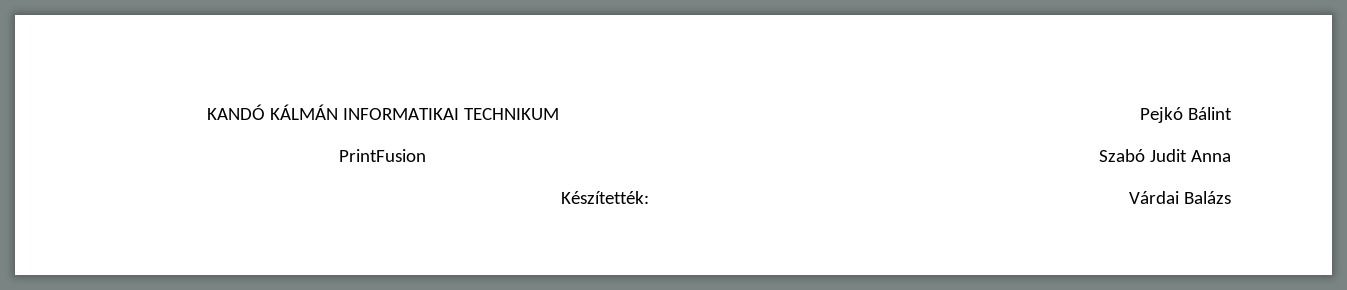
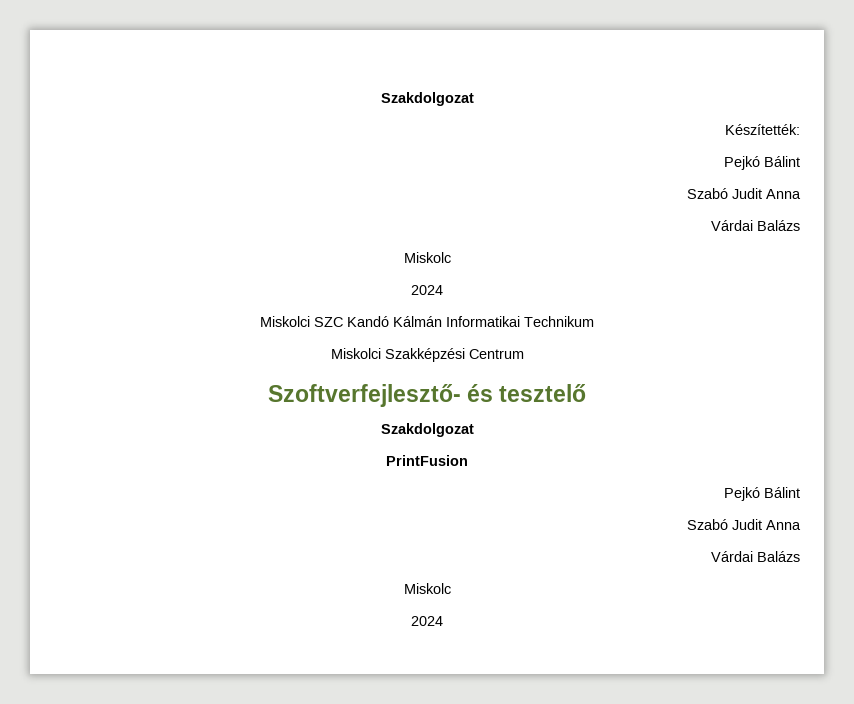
[206,104,559,120] [339,149,426,162] KANDÓ KÁLMÁN INFORMATIKAI TECHNIKUM // PrintFusion -> [380,92,474,106] Szakdolgozat
(1231, 197) none -> [403,252,451,263] [411,285,443,295] [260,316,594,327] [330,348,524,362] [267,384,587,407] [380,423,474,437] [386,455,468,466] [724,487,800,501] [687,519,801,530] [711,551,800,562] [403,583,451,594] [411,616,443,626] // Miskolc // 2024 // Miskolci SZC Kandó Kálmán Informatikai Technikum // Miskolci Szakképzési Centrum // Szoftverfejlesztő- és tesztelő // Szakdolgozat // PrintFusion // Pejkó Bálint // Szabó Judit Anna // Várdai Balázs // Miskolc // 2024

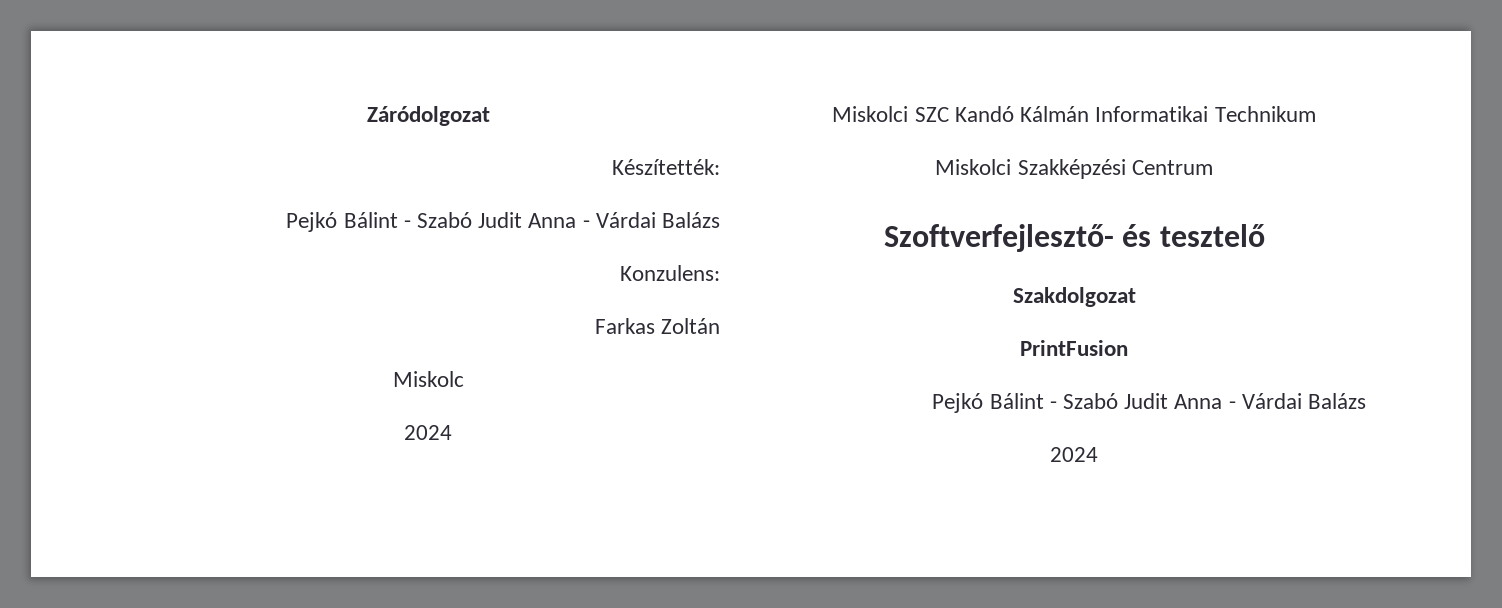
[380,92,474,106] Szakdolgozat -> [366,106,490,126] Záródolgozat
[687,188,801,199] [711,220,800,231] // Szabó Judit Anna // Várdai Balázs -> [403,212,720,228] [620,265,720,281] [594,318,720,334] - Szabó Judit Anna - Várdai Balázs // Konzulens: // Farkas Zoltán
[687,519,801,530] [711,551,800,562] [403,583,451,594] // Szabó Judit Anna // Várdai Balázs // Miskolc -> [1049,393,1366,409] - Szabó Judit Anna - Várdai Balázs

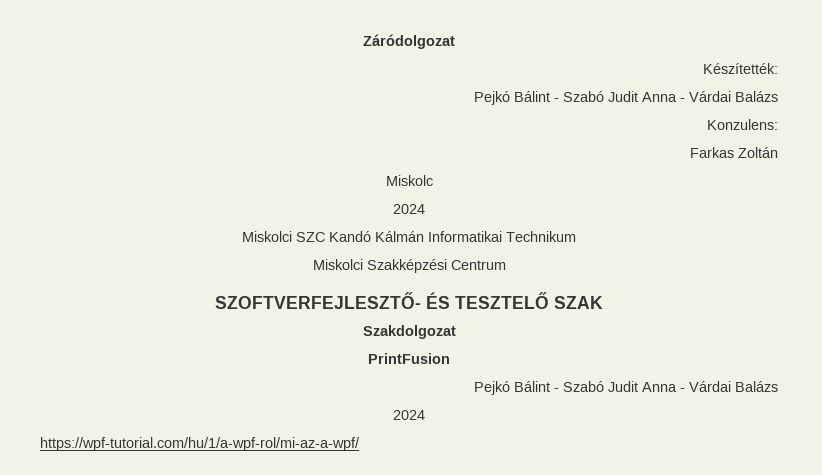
[883,224,1265,252] Szoftverfejlesztő- és tesztelő -> [215,292,603,309] SZOFTVERFEJLESZTŐ- ÉS TESZTELŐ SZAK
(1098, 454) none -> [40,437,360,451] // https://wpf-tutorial.com/hu/1/a-wpf-rol/mi-az-a-wpf/

